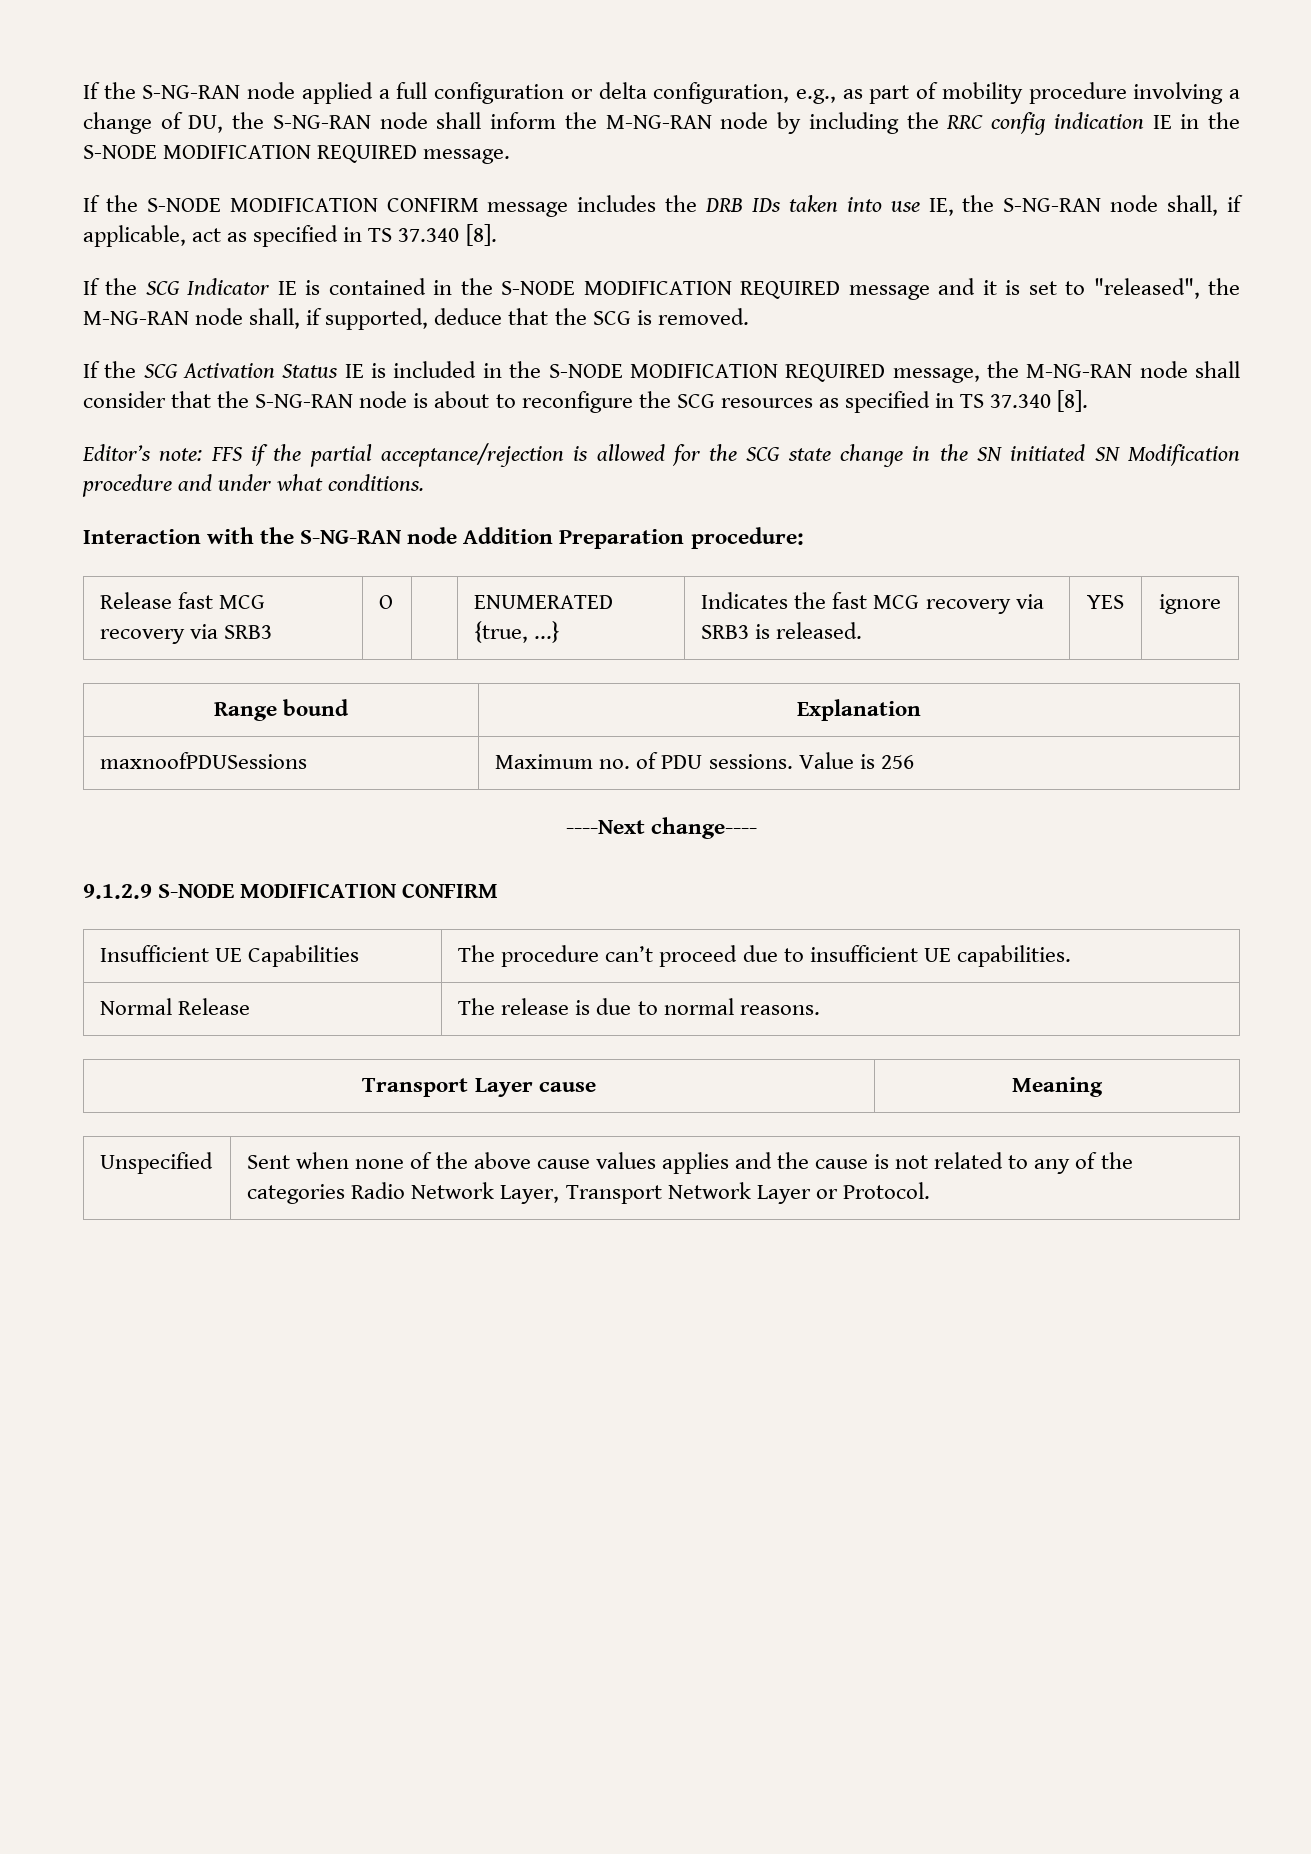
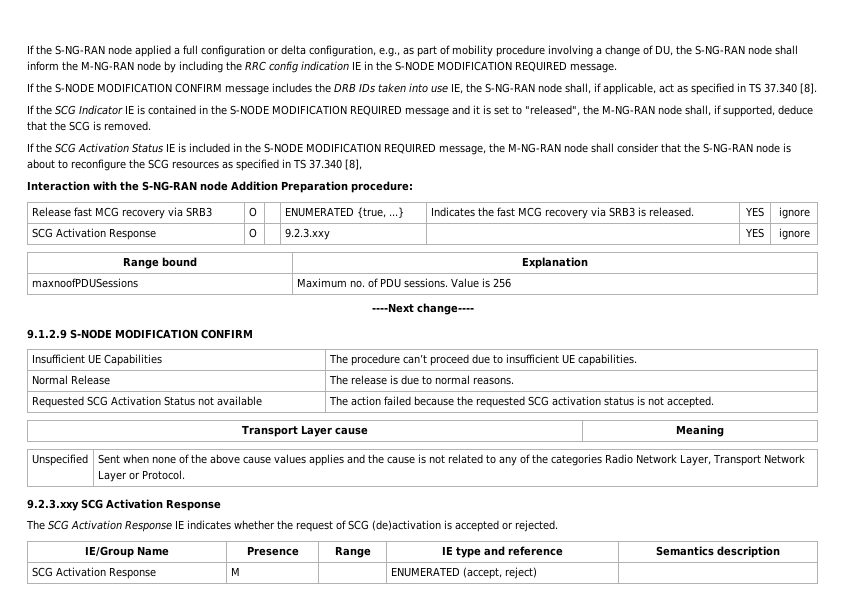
[1057,390,1089,412] [82,443,1240,467] [82,474,425,497] [8]. // Editor’s note: FFS if the partial acceptance/rejection is allowed for the SCG state change in the SN initiated SN Modification procedure and under what conditions. -> [345,159,362,170] [8],
(1221, 604) none -> [31,228,156,240] [248,228,257,238] [284,228,330,240] [745,228,764,238] [778,228,810,240] // SCG Activation Response | O | | 9.2.3.xxy | | YES | ignore
(820, 1010) none -> [31,396,262,408] [328,396,714,408] // Requested SCG Activation Status not available | The action failed because the requested SCG activation status is not accepted.
(930, 1190) none -> [27,499,221,511] [26,520,558,532] [85,546,169,558] [246,546,299,556] [334,546,371,558] [442,546,563,558] [656,546,780,558] [31,567,156,579] [230,567,240,576] [390,567,537,579] // 9.2.3.xxy SCG Activation Response // The SCG Activation Response IE indicates whether the request of SCG (de)activation is accepted or rejected. // IE/Group Name | Presence | Range | IE type and reference | Semantics description // SCG Activation Response | M | | ENUMERATED (accept, reject) |

